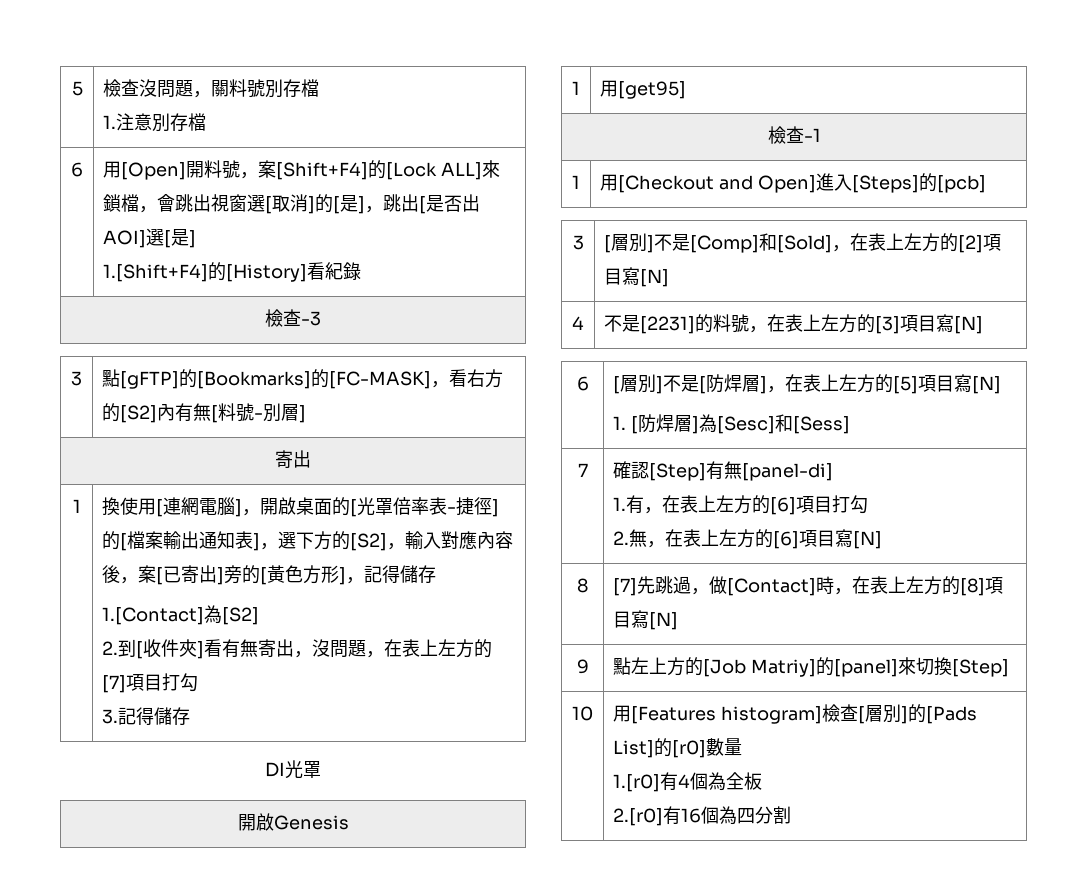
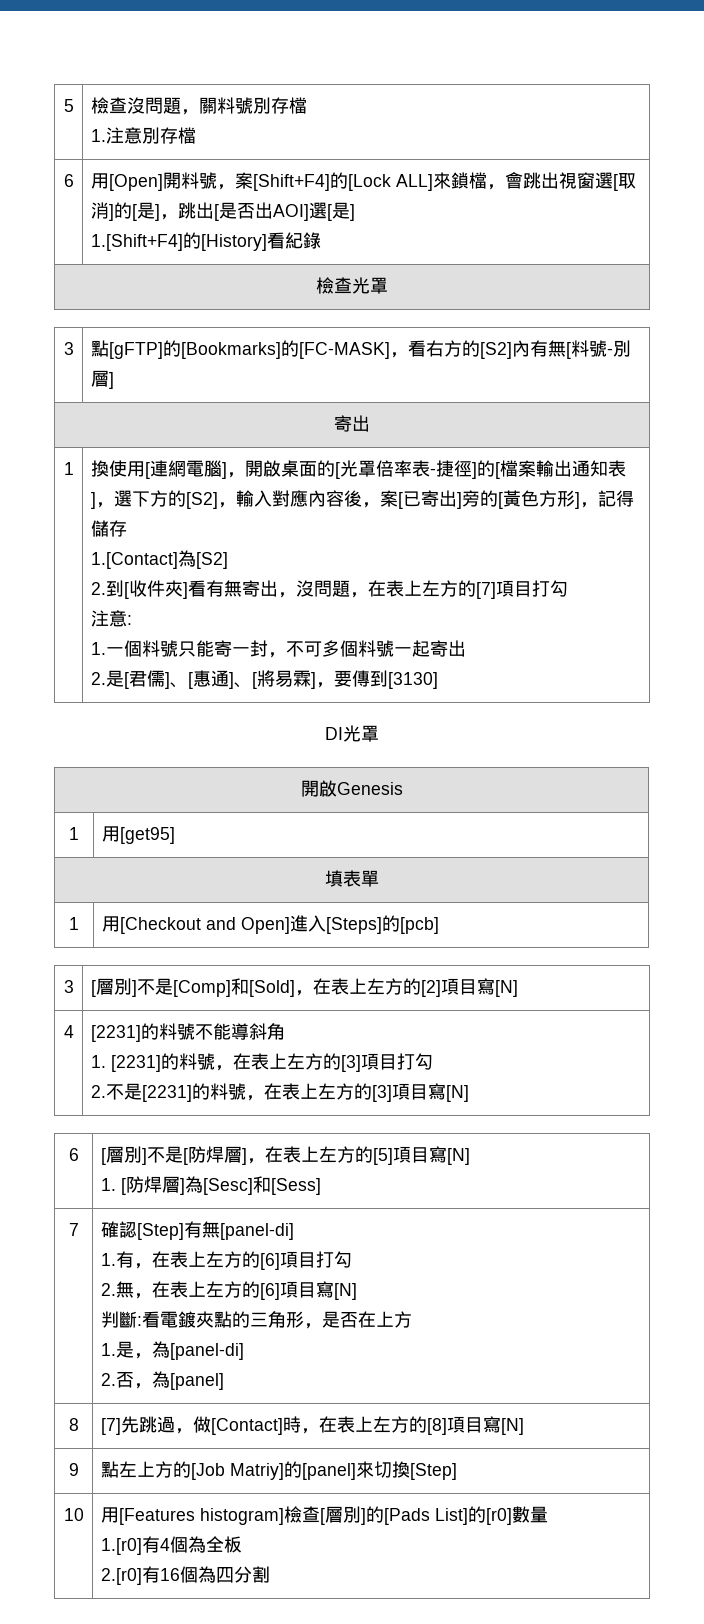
[301,311,321,326] -3 -> [352,277,388,294] 光罩
[102,707,191,725] 3.記得儲存 -> [90,610,132,627] [90,640,466,658] [90,670,438,689] 注意: // 1.一個料號只能寄一封，不可多個料號一起寄出 // 2.是[君儒]、[惠通]、[將易霖]，要傳到[3130]
[767,126,821,144] 檢查-1 -> [324,870,379,887] 填表單
(584, 323) none -> [90,1023,285,1042] [90,1053,433,1072] [90,1085,106,1098] [2231]的料號不能導斜角 // 1. [2231]的料號，在表上左方的[3]項目打勾 // 2.
(883, 540) none -> [100,1311,412,1329] [100,1341,244,1360] [100,1371,224,1390] // 判斷:看電鍍夾點的三角形，是否在上方 // 1.是，為[panel-di] // 2.否，為[panel]

